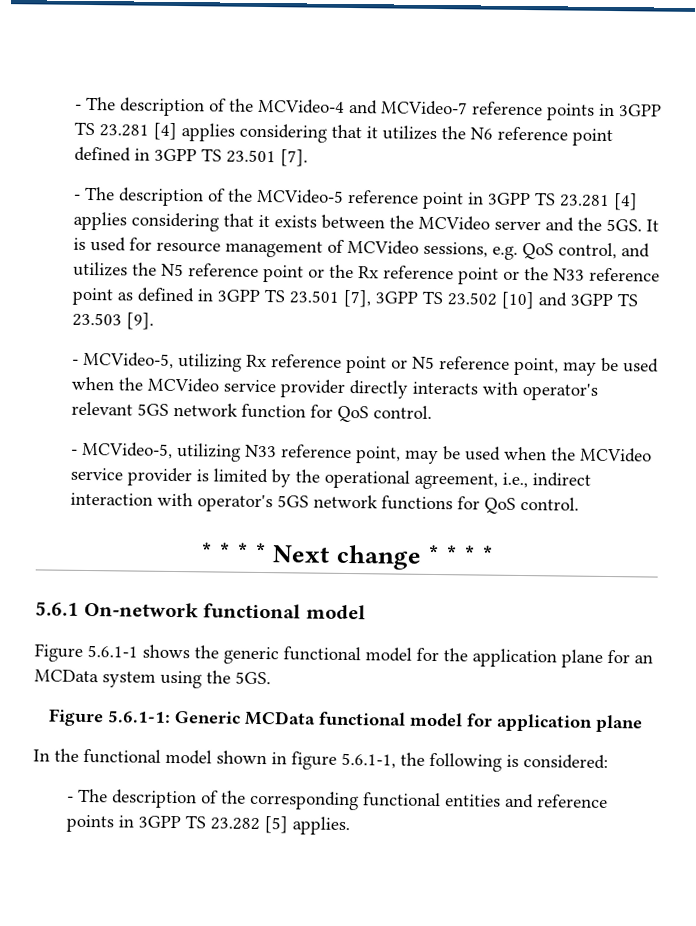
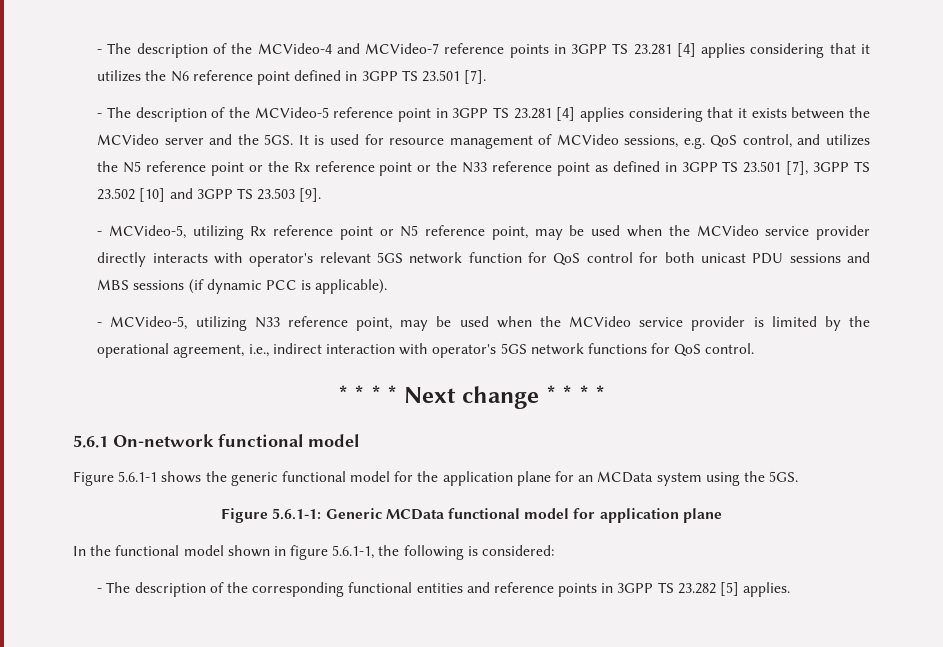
[372,405,432,419] control. -> [586,252,870,264] [97,279,388,294] control for both unicast PDU sessions and MBS sessions (if dynamic PCC is applicable).

